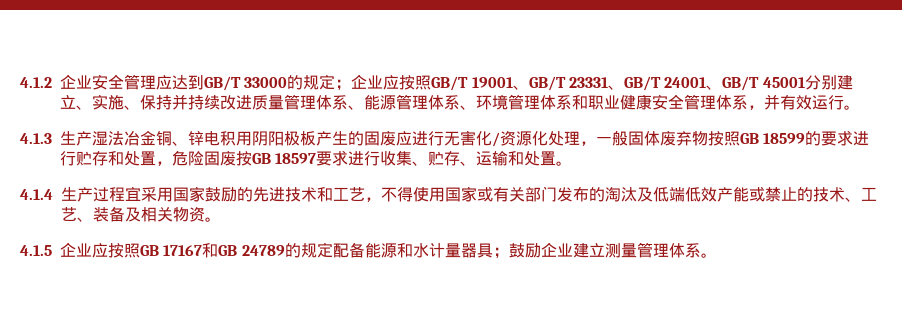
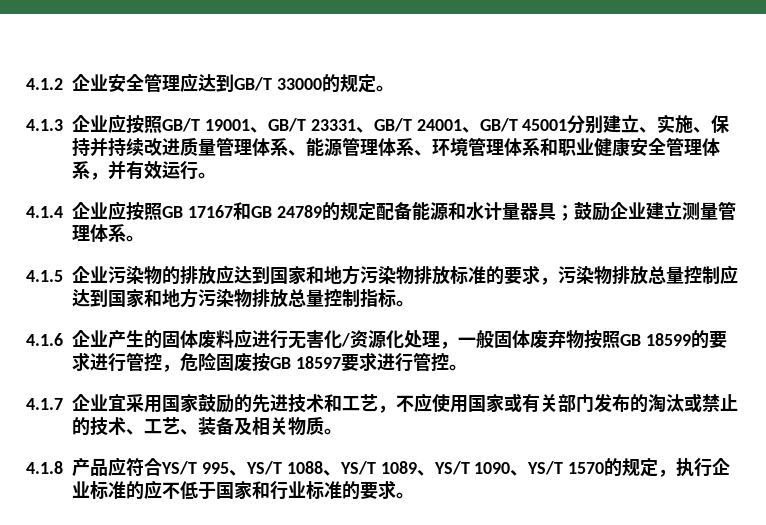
[335,79,352,91] ； -> [375,85,394,92] [26,119,63,131] 。 // 4.1.3
[20,130,870,147] [60,150,573,166] [20,186,877,202] [61,206,221,222] [20,245,52,256] 4.1.3生产湿法冶金铜、锌电积用阴阳极板产生的固废应进行无害化/资源化处理，一般固体废弃物按照GB 18599的要求进行贮存和处置，危险固废按GB 18597要求进行收集、贮存、运输和处置。 // 4.1.4生产过程宜采用国家鼓励的先进技术和工艺，不得使用国家或有关部门发布的淘汰及低端低效产能或禁止的技术、工艺、装备及相关物资。 // 4.1.5 -> [26,206,63,218] 4.1.4
(717, 255) none -> [26,265,738,285] [72,288,414,308] [26,329,727,349] [72,352,467,372] [26,393,738,413] [72,416,342,436] [26,457,731,477] [72,480,414,500] // 4.1.5企业污染物的排放应达到国家和地方污染物排放标准的要求，污染物排放总量控制应达到国家和地方污染物排放总量控制指标。 // 4.1.6企业产生的固体废料应进行无害化/资源化处理，一般固体废弃物按照GB 18599的要求进行管控，危险固废按GB 18597要求进行管控。 // 4.1.7企业宜采用国家鼓励的先进技术和工艺，不应使用国家或有关部门发布的淘汰或禁止的技术、工艺、装备及相关物质。 // 4.1.8产品应符合YS/T 995、YS/T 1088、YS/T 1089、YS/T 1090、YS/T 1570的规定，执行企业标准的应不低于国家和行业标准的要求。

